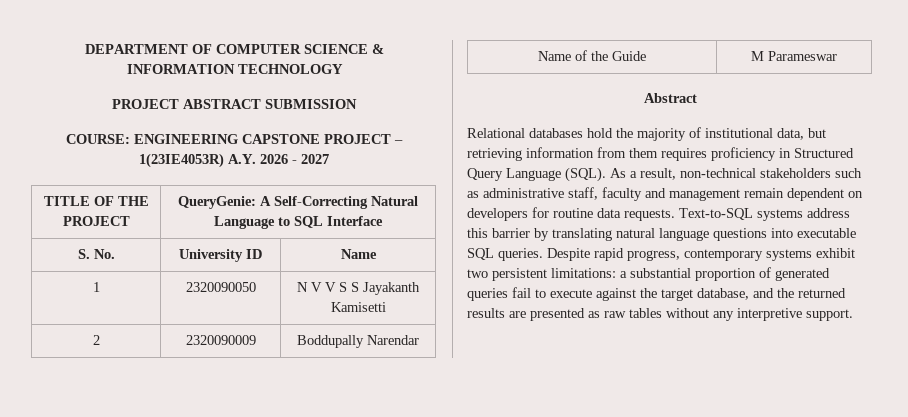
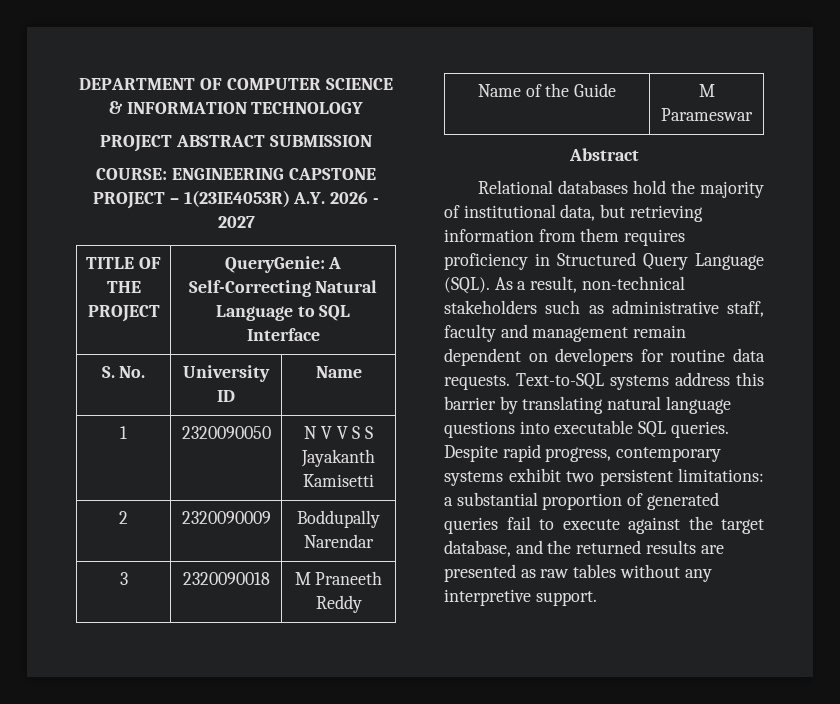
(419, 340) none -> [119,572,128,585] [182,572,270,585] [294,571,383,585] [315,595,362,613] // 3 | 2320090018 | M Praneeth Reddy

